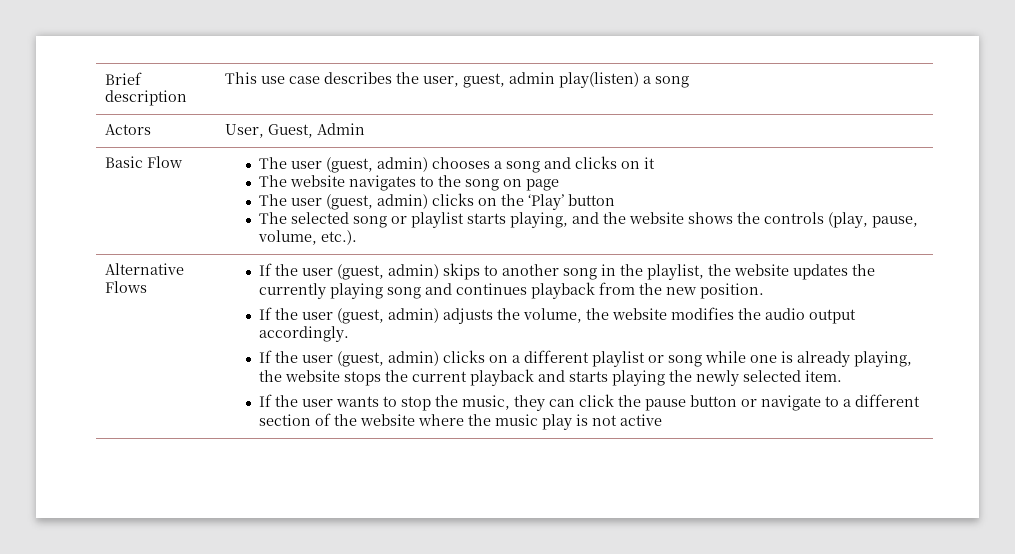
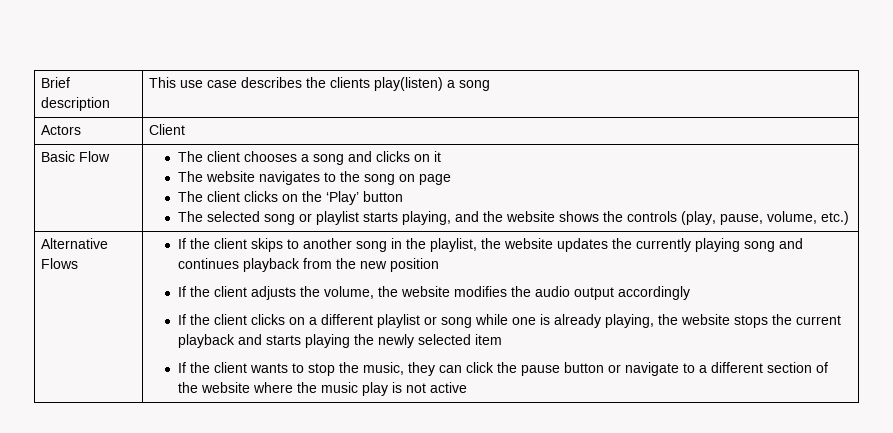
[423,72,556,88] user, guest, admin -> [330,77,371,88] clients
[225,123,366,138] User, Guest, Admin -> [149,124,186,135] Client
[291,157,429,173] user (guest, admin) -> [206,151,240,162] client
[291,194,429,210] user (guest, admin) -> [206,191,240,202] client
[321,230,358,245] etc.). -> [820,211,849,225] etc.)
[302,264,440,280] user (guest, admin) -> [213,238,247,249] client
[700,283,765,299] [259,307,440,324] position. // If the user (guest, admin) -> [389,258,439,272] [177,286,247,297] position // If the client
[259,326,350,342] [259,350,440,367] accordingly. // If the user (guest, admin) -> [617,286,690,300] [177,314,247,325] accordingly // If the client
[805,370,843,382] [259,394,334,407] item. // If the user -> [474,334,502,345] [177,362,247,373] item // If the client

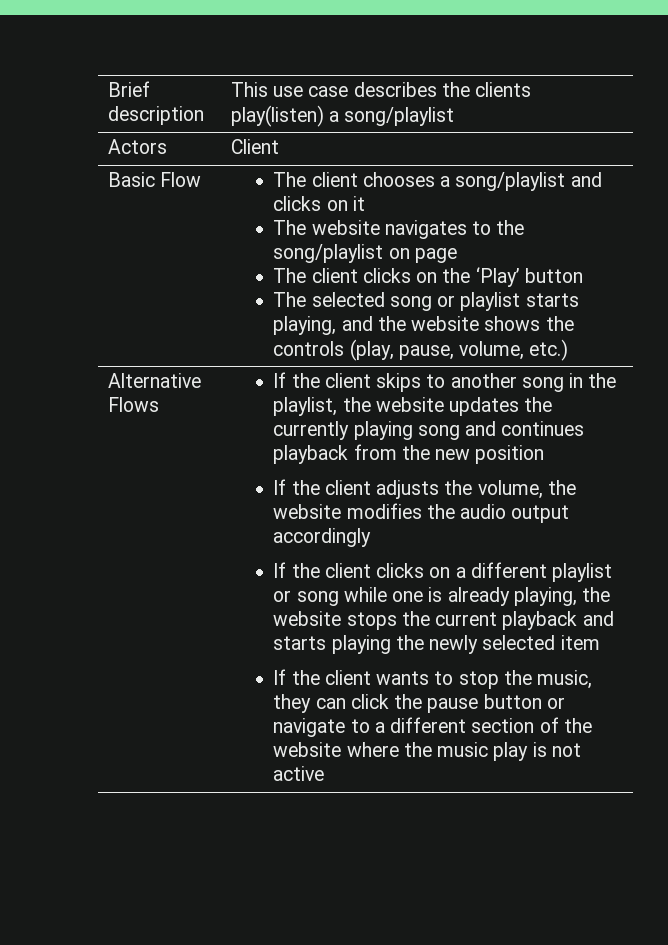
[459,80,491,91] song -> [344,107,455,126] song/playlist
[312,154,344,165] song -> [455,172,566,191] song/playlist
[363,174,395,185] song -> [273,244,384,263] song/playlist

